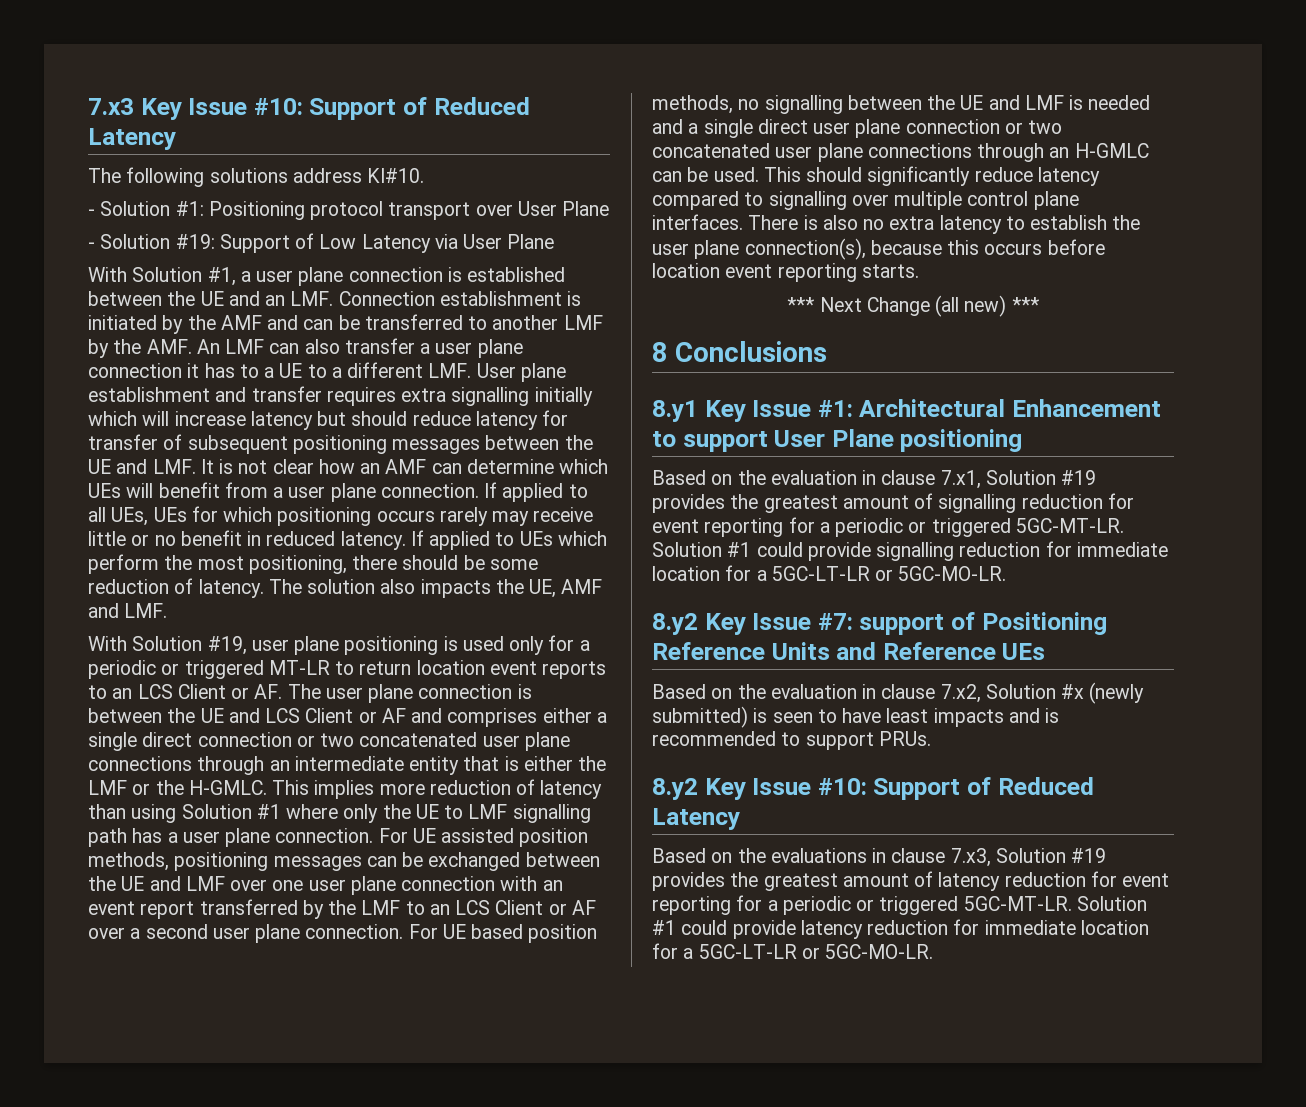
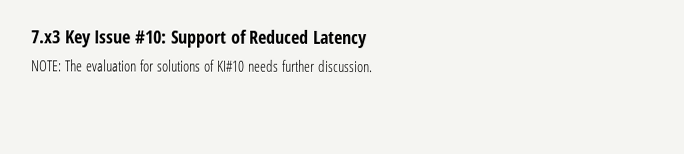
[88,167,425,187] [88,201,610,220] [88,233,555,253] [88,267,566,286] [88,291,582,306] [88,314,603,334] [88,338,523,358] [88,362,566,382] [88,386,593,406] [88,410,569,430] [88,434,593,454] [88,459,609,474] [88,482,588,502] [88,506,594,526] [88,530,607,550] [88,554,538,574] [88,578,603,598] [88,603,168,618] [88,635,590,655] [88,660,607,679] [88,684,532,703] [88,708,607,727] [88,732,570,751] [88,756,607,775] [88,779,603,799] [88,804,591,823] [88,828,589,847] [88,852,600,871] [88,876,563,895] [88,899,596,919] [88,924,598,943] [652,95,1151,114] [652,119,1063,138] [652,143,1149,162] [652,166,1100,186] [652,191,1079,210] [652,214,1141,234] [652,238,1105,260] [652,263,919,282] [787,295,1039,317] [652,341,828,362] [652,399,1162,422] [652,429,1023,452] [652,470,1097,489] [652,493,1134,513] [652,517,1124,537] [652,541,1168,561] [652,565,1007,581] [652,612,1107,635] [652,642,1046,660] [652,682,1145,704] [652,706,1060,728] [652,731,931,750] [652,777,1094,800] [652,808,740,830] [652,848,1107,867] [652,871,1170,891] [652,895,1147,915] [652,919,1149,939] [652,943,934,959] The following solutions address KI#10. // - Solution #1: Positioning protocol transport over User Plane // - Solution #19: Support of Low Latency via User Plane // With Solution #1, a user plane connection is established between the UE and an LMF. Connection establishment is initiated by the AMF and can be transferred to another LMF by the AMF. An LMF can also transfer a user plane connection it has to a UE to a different LMF. User plane establishment and transfer requires extra signalling initially which will increase latency but should reduce latency for transfer of subsequent positioning messages between the UE and LMF. It is not clear how an AMF can determine which UEs will benefit from a user plane connection. If applied to all UEs, UEs for which positioning occurs rarely may receive little or no benefit in reduced latency. If applied to UEs which perform the most positioning, there should be some reduction of latency. The solution also impacts the UE, AMF and LMF. // With Solution #19, user plane positioning is used only for a periodic or triggered MT-LR to return location event reports to an LCS Client or AF. The user plane connection is between the UE and LCS Client or AF and comprises either a single direct connection or two concatenated user plane connections through an intermediate entity that is either the LMF or the H-GMLC. This implies more reduction of latency than using Solution #1 where only the UE to LMF signalling path has a user plane connection. For UE assisted position methods, positioning messages can be exchanged between the UE and LMF over one user plane connection with an event report transferred by the LMF to an LCS Client or AF over a second user plane connection. For UE based position methods, no signalling between the UE and LMF is needed and a single direct user plane connection or two concatenated user plane connections through an H-GMLC can be used. This should significantly reduce latency compared to signalling over multiple control plane interfaces. There is also no extra latency to establish the user plane connection(s), because this occurs before location event reporting starts. // *** Next Change (all new) *** // 8 Conclusions // 8.y1 Key Issue #1: Architectural Enhancement to support User Plane positioning // Based on the evaluation in clause 7.x1, Solution #19 provides the greatest amount of signalling reduction for event reporting for a periodic or triggered 5GC-MT-LR. Solution #1 could provide signalling reduction for immediate location for a 5GC-LT-LR or 5GC-MO-LR. // 8.y2 Key Issue #7: support of Positioning Reference Units and Reference UEs // Based on the evaluation in clause 7.x2, Solution #x (newly submitted) is seen to have least impacts and is recommended to support PRUs. // 8.y2 Key Issue #10: Support of Reduced Latency // Based on the evaluations in clause 7.x3, Solution #19 provides the greatest amount of latency reduction for event reporting for a periodic or triggered 5GC-MT-LR. Solution #1 could provide latency reduction for immediate location for a 5GC-LT-LR or 5GC-MO-LR. -> [31,59,374,73] NOTE: The evaluation for solutions of KI#10 needs further discussion.

